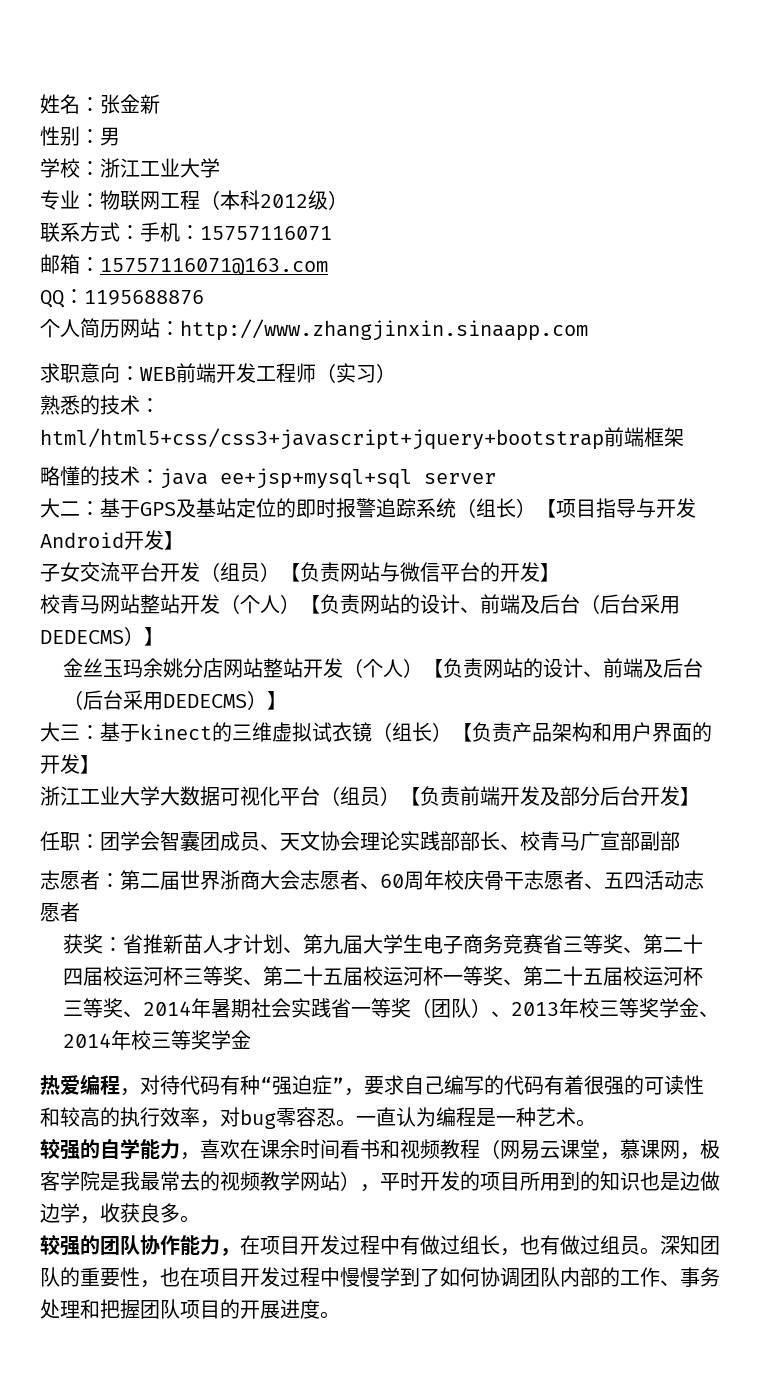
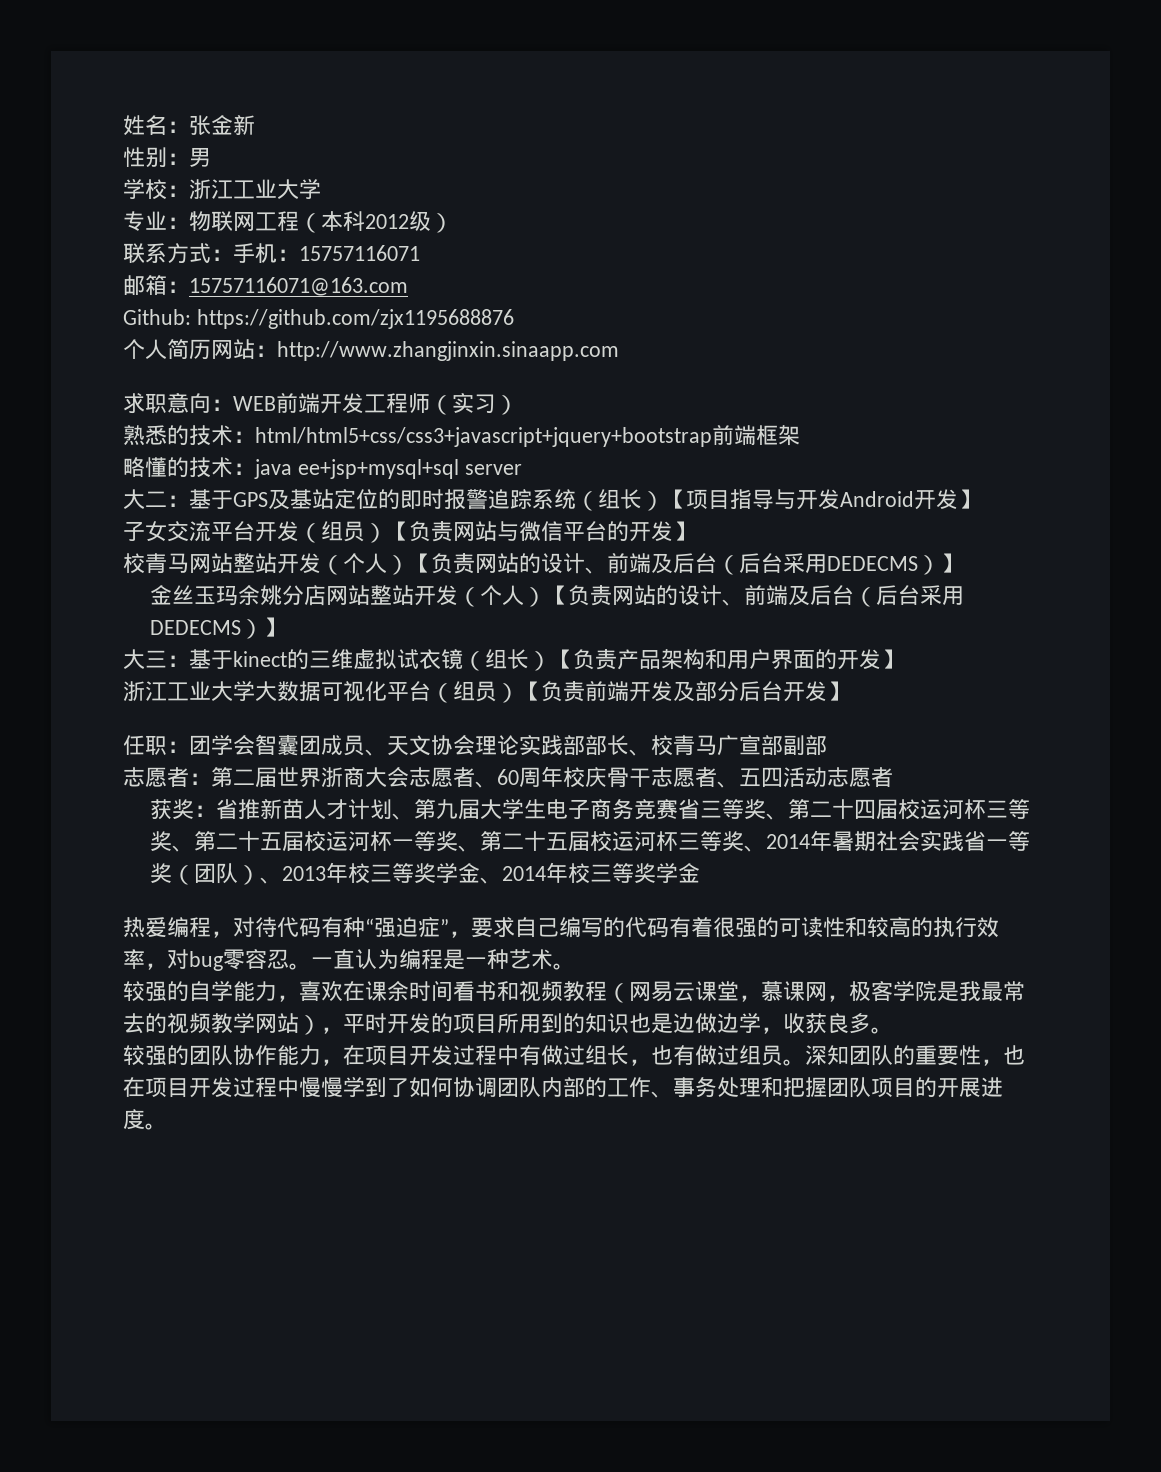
[40,289,204,308] QQ：1195688876 -> [123,309,514,329] Github: https://github.com/zjx1195688876

